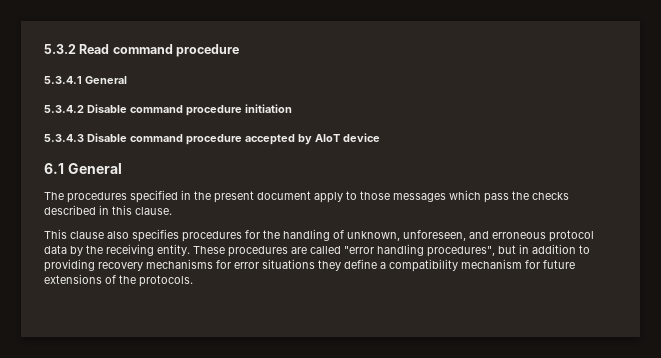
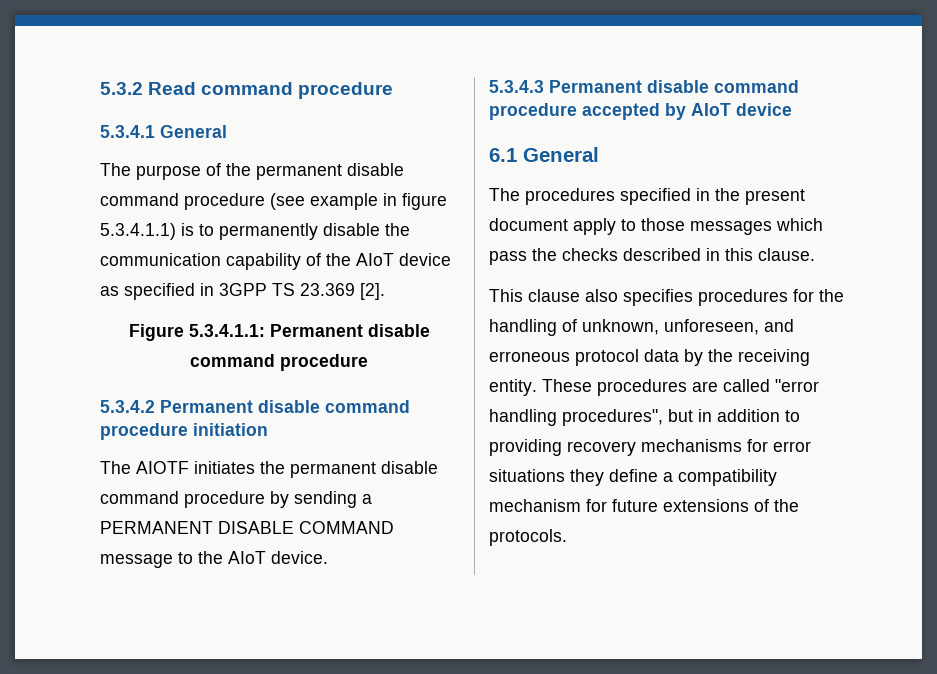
(127, 80) none -> [100,163,404,180] [100,193,447,210] [100,223,410,240] [100,253,451,270] [100,283,385,300] [128,324,430,341] [190,354,368,371] // The purpose of the permanent disable command procedure (see example in figure 5.3.4.1.1) is to permanently disable the communication capability of the AIoT device as specified in 3GPP TS 23.369 [2]. // Figure 5.3.4.1.1: Permanent disable command procedure
[87,104,127,113] Disable -> [160,400,320,413] Permanent disable
(292, 108) none -> [100,461,438,478] [100,491,372,508] [100,521,394,534] [100,551,328,568] // The AIOTF initiates the permanent disable command procedure by sending a PERMANENT DISABLE COMMAND message to the AIoT device.
[87,133,127,142] Disable -> [549,80,709,93] Permanent disable

